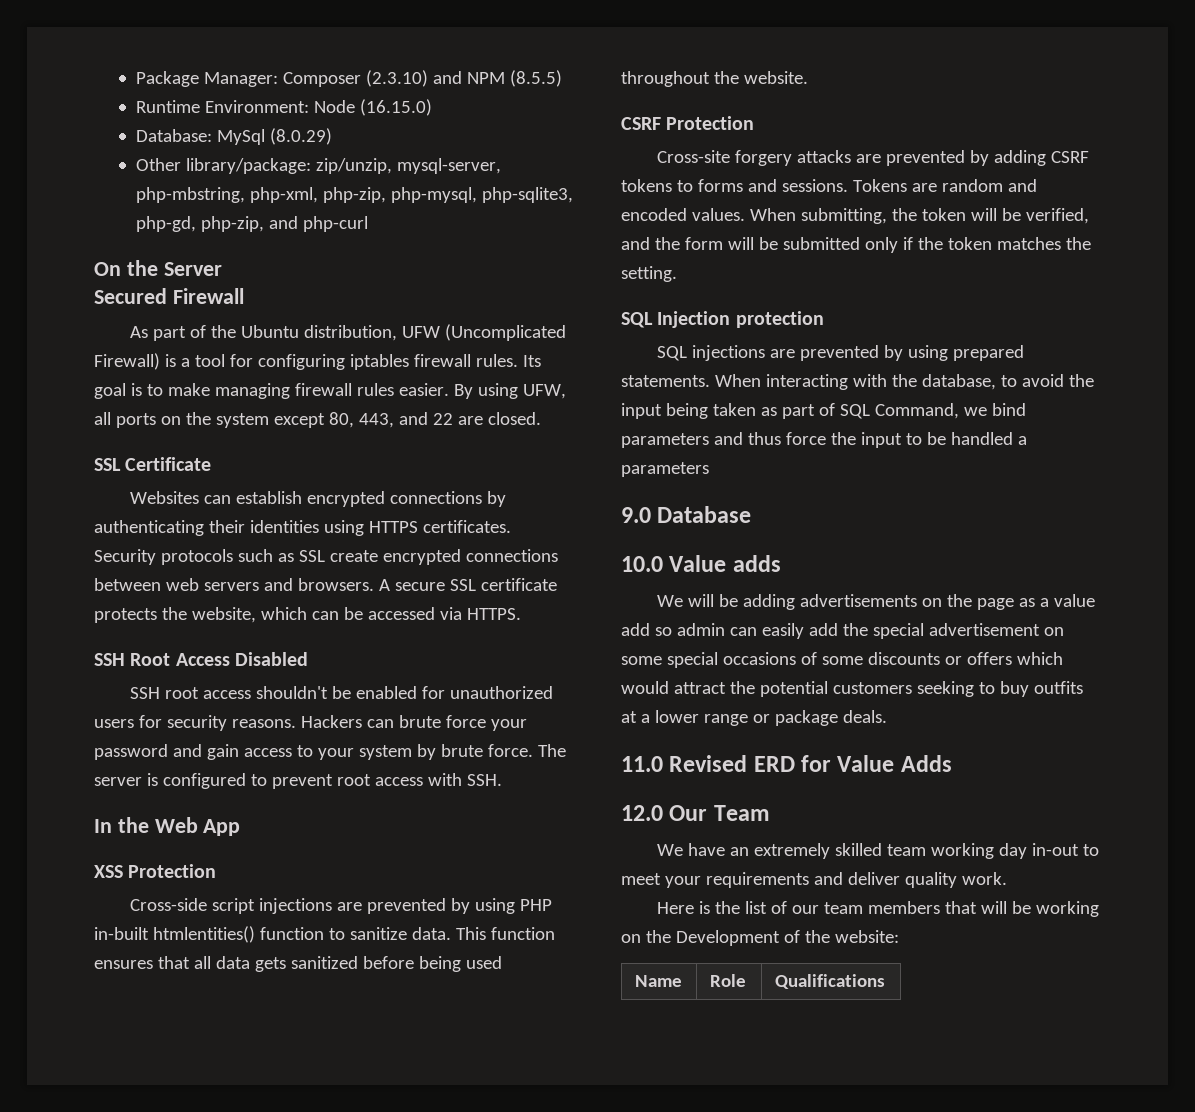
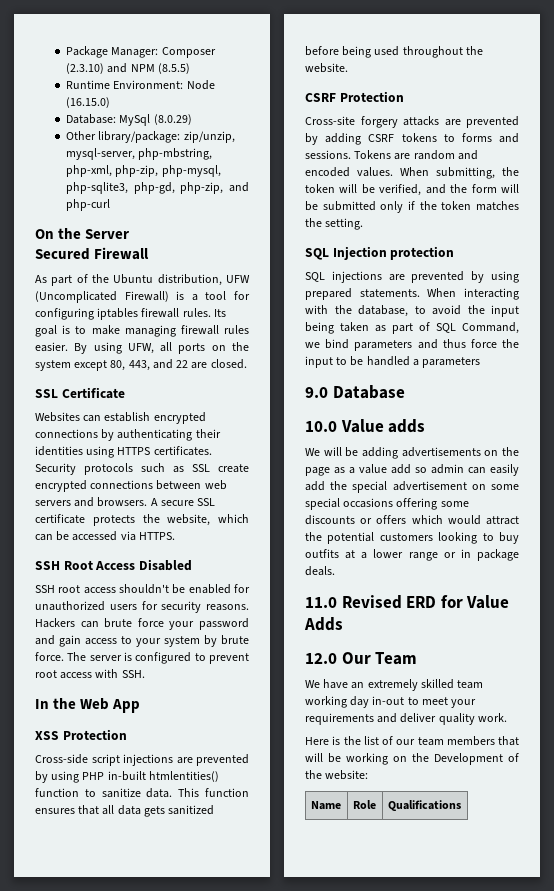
[800,652,817,665] of -> [396,498,438,510] offering
[916,681,974,697] seeking -> [438,532,478,544] looking
(770, 718) none -> [460,549,471,558] in

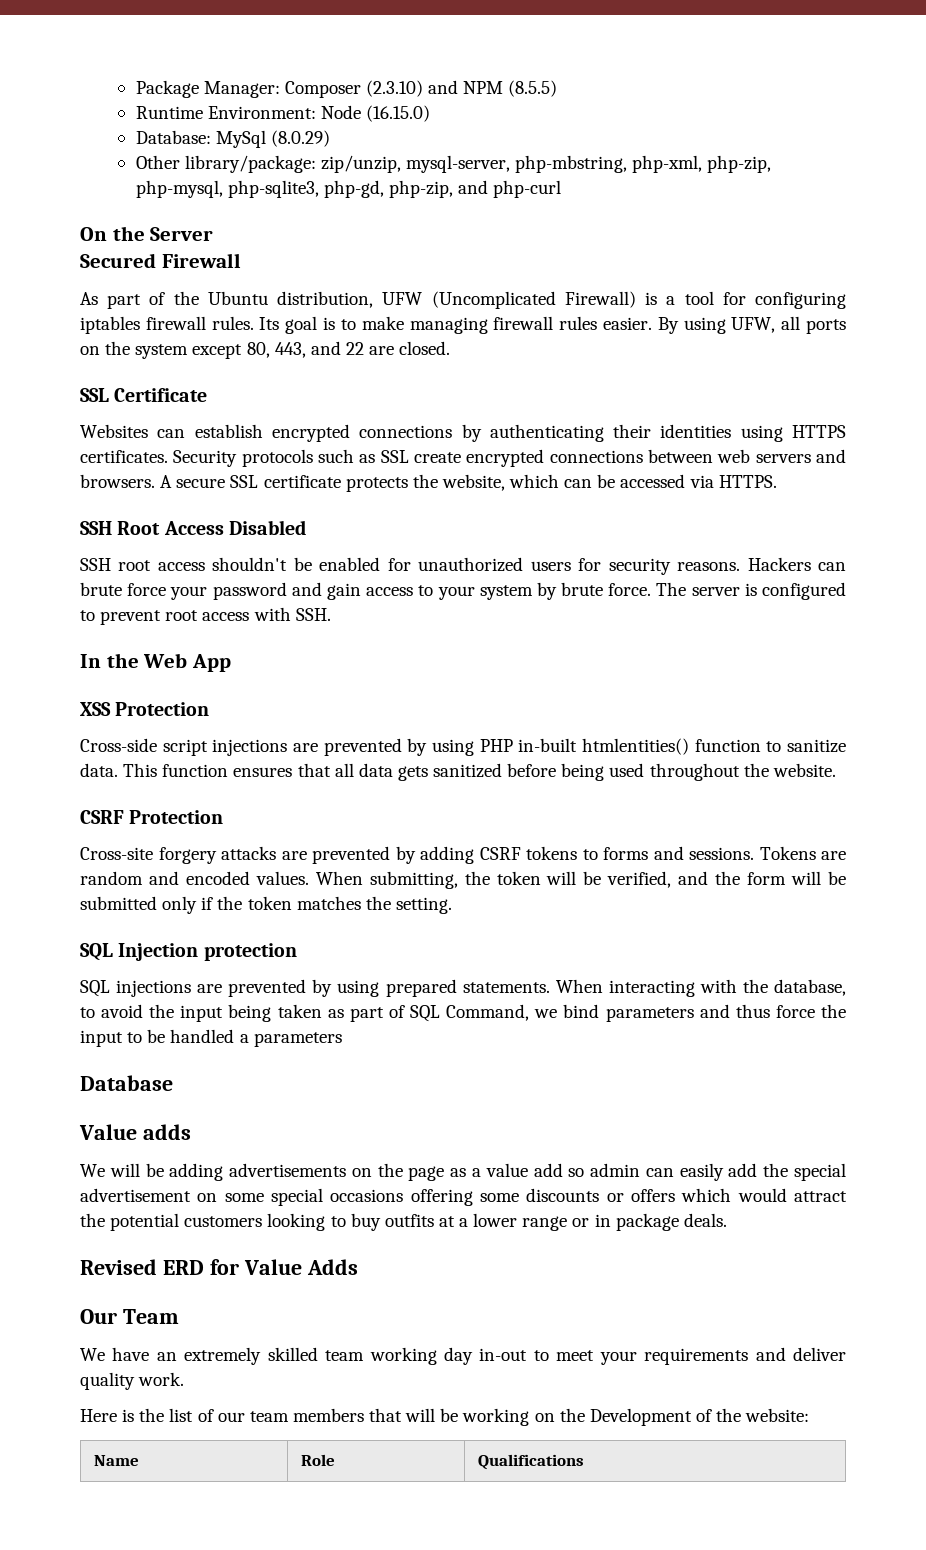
[305,387,328,398] 9.0 -> (342, 1039) none
[305,421,337,432] 10.0 -> (173, 1083) none
[305,597,337,608] 11.0 -> (727, 1220) none
[305,653,337,664] 12.0 -> (358, 1267) none

